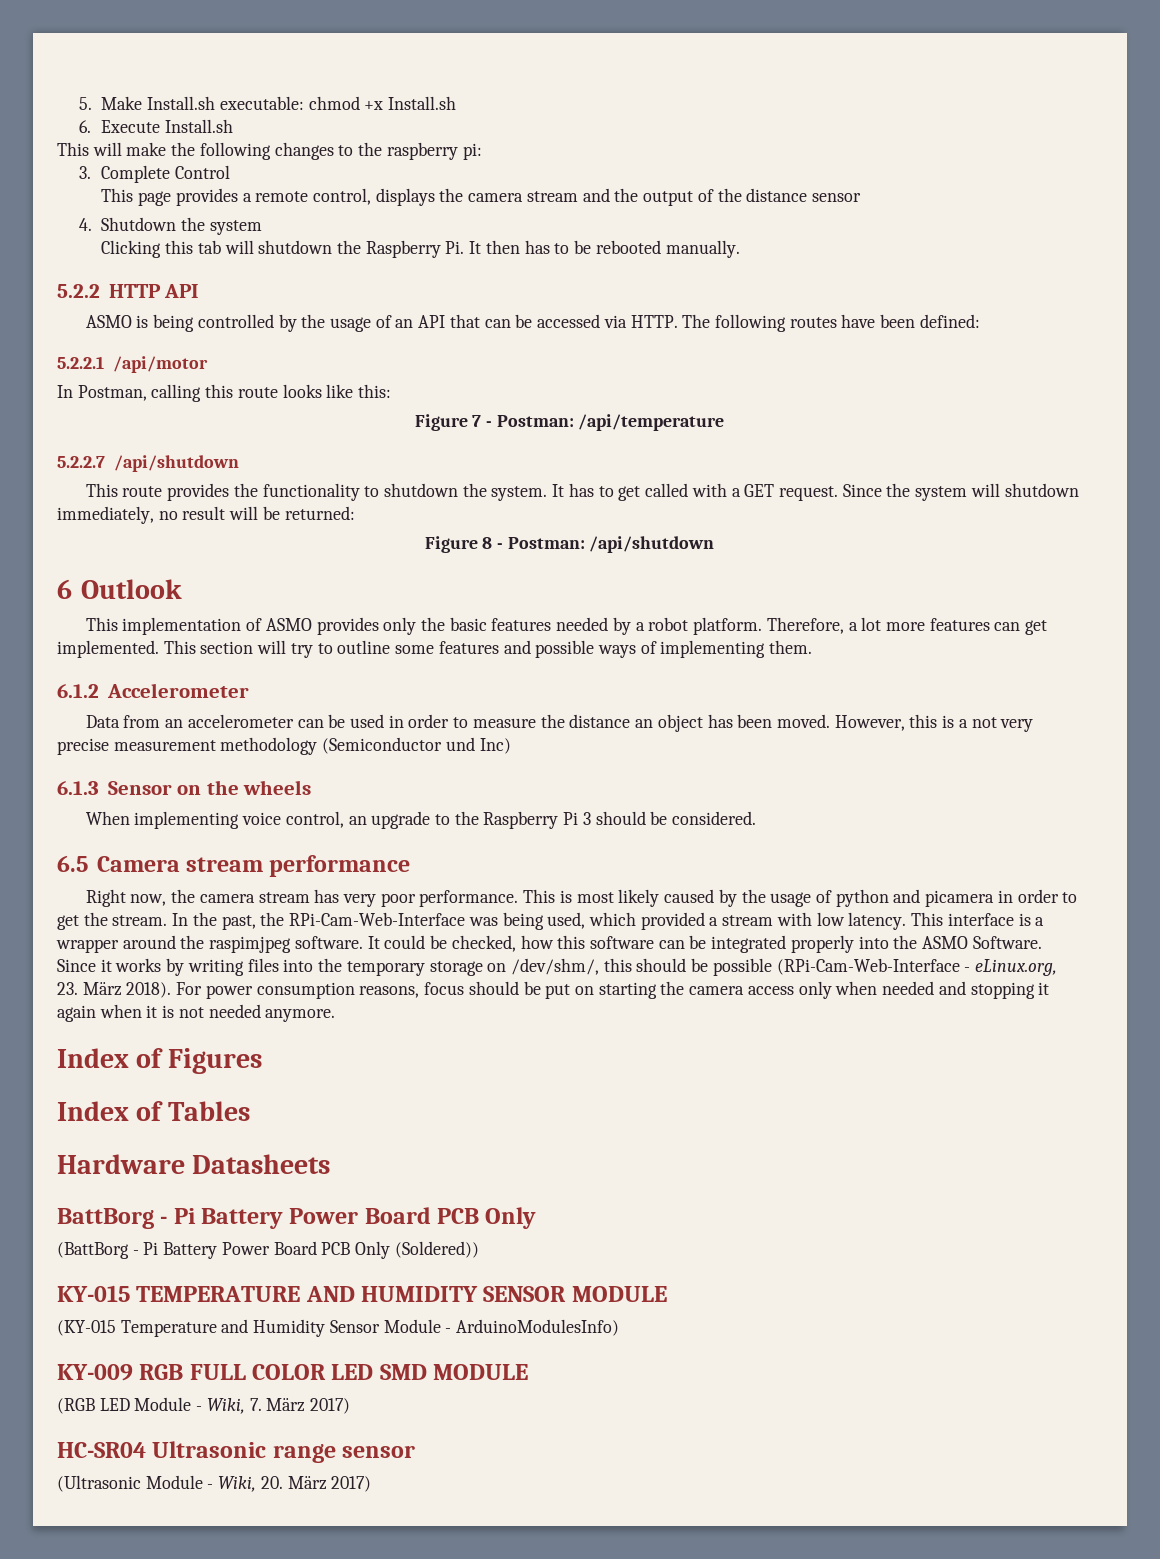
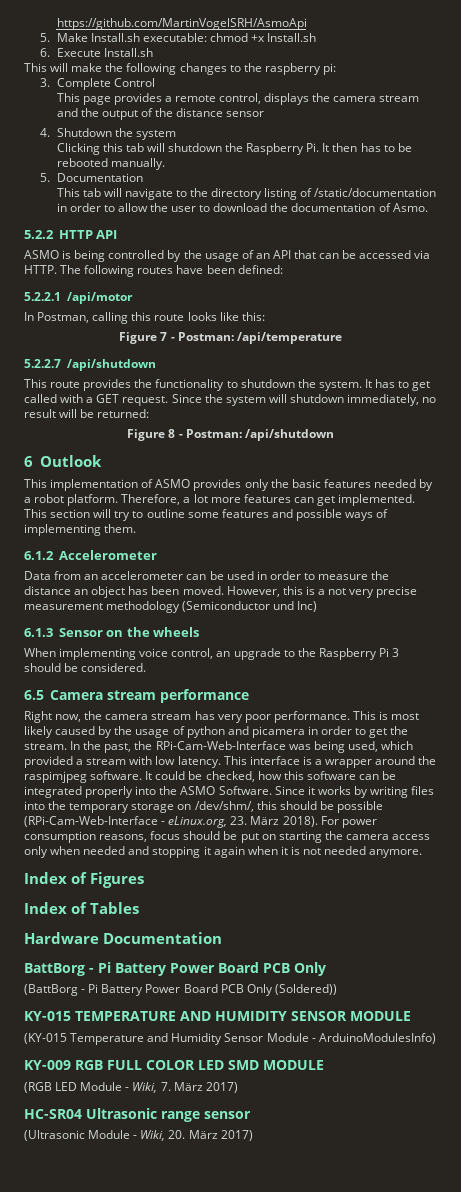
(79, 103) none -> [56,18,307,30] https://github.com/MartinVogelSRH/AsmoApi //
(740, 249) none -> [40,173,143,182] [56,188,437,200] [56,203,428,212] // 5. Documentation // This tab will navigate to the directory listing of /static/documentation in order to allow the user to download the documentation of Asmo.
[192,1154,331,1174] Datasheets -> [103,932,222,944] Documentation

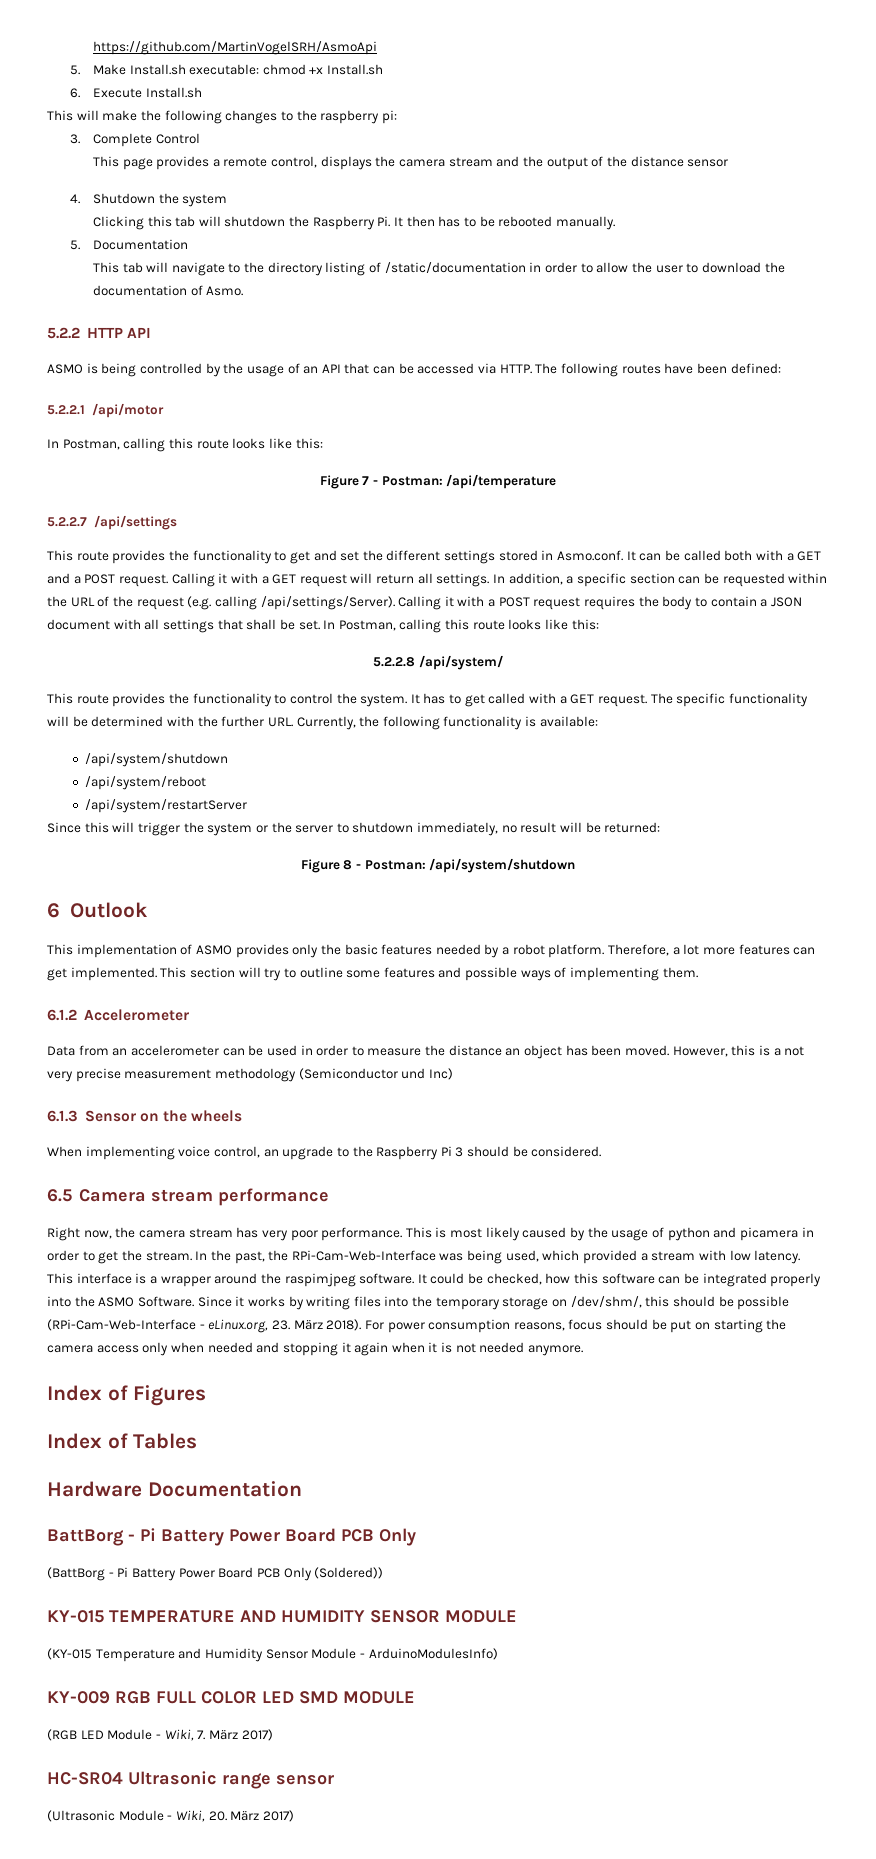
[66,359,156,371] [24,379,295,391] /api/shutdown // This route provides the functionality to shutdown -> [93,515,177,530] [47,550,822,564] [47,573,828,587] [47,596,802,610] [47,619,599,633] [373,655,503,670] [47,693,333,707] /api/settings // This route provides the functionality to get and set the different settings stored in Asmo.conf. It can be called both with a GET and a POST request. Calling it with a GET request will return all settings. In addition, a specific section can be requested within the URL of the request (e.g. calling /api/settings/Server). Calling it with a POST request requires the body to contain a JSON document with all settings that shall be set. In Postman, calling this route looks like this: // 5.2.2.8 /api/system/ // This route provides the functionality to control
[171,394,287,406] Since the system will -> [650,693,808,707] [47,716,598,730] [84,753,228,767] [84,776,206,790] [84,799,247,813] [47,822,349,836] The specific functionality will be determined with the further URL. Currently, the following functionality is available: // /api/system/shutdown // /api/system/reboot // /api/system/restartServer // Since this will trigger the system or the server to
[244,429,334,441] /api/shutdown -> [429,858,576,873] /api/system/shutdown

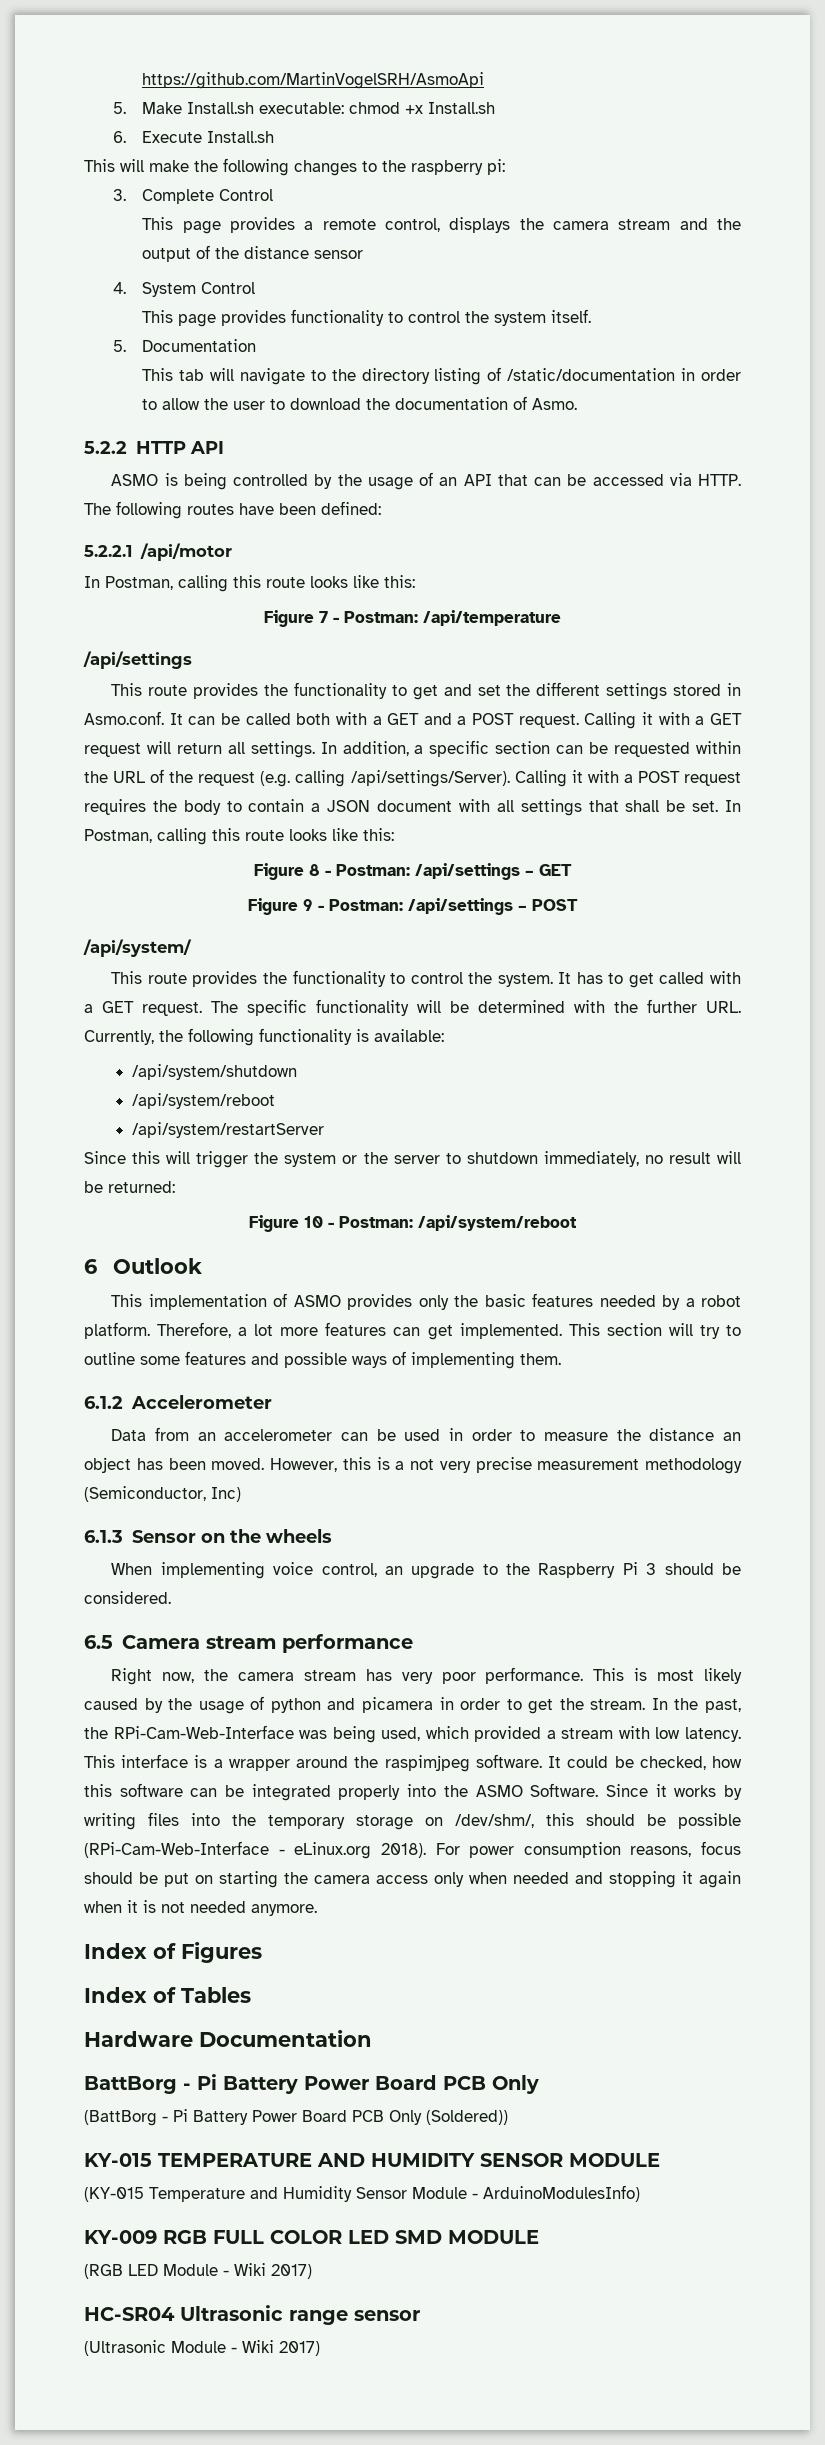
[92,193,228,207] [92,216,615,230] Shutdown the system // Clicking this tab will shutdown the Raspberry Pi. It then has to be rebooted manually. -> [142,282,256,297] [142,309,592,327] System Control // This page provides functionality to control the system itself.
[47,517,87,527] 5.2.2.7 -> (561, 618) none
[373,657,416,667] 5.2.2.8 -> [254,863,572,880] [248,898,578,915] Figure 8 - Postman: /api/settings – GET // Figure 9 - Postman: /api/settings – POST //
[343,858,576,873] 8 - Postman: /api/system/shutdown -> [304,1215,577,1231] 10 - Postman: /api/system/reboot
[298,1068,426,1080] (Semiconductor und -> [84,1486,206,1502] (Semiconductor,
[208,1319,323,1333] eLinux.org, 23. März -> [294,1842,372,1859] eLinux.org
[164,1729,238,1741] Wiki, 7. März -> [234,2263,266,2276] Wiki
[175,1810,260,1822] Wiki, 20. März -> [242,2340,274,2353] Wiki

